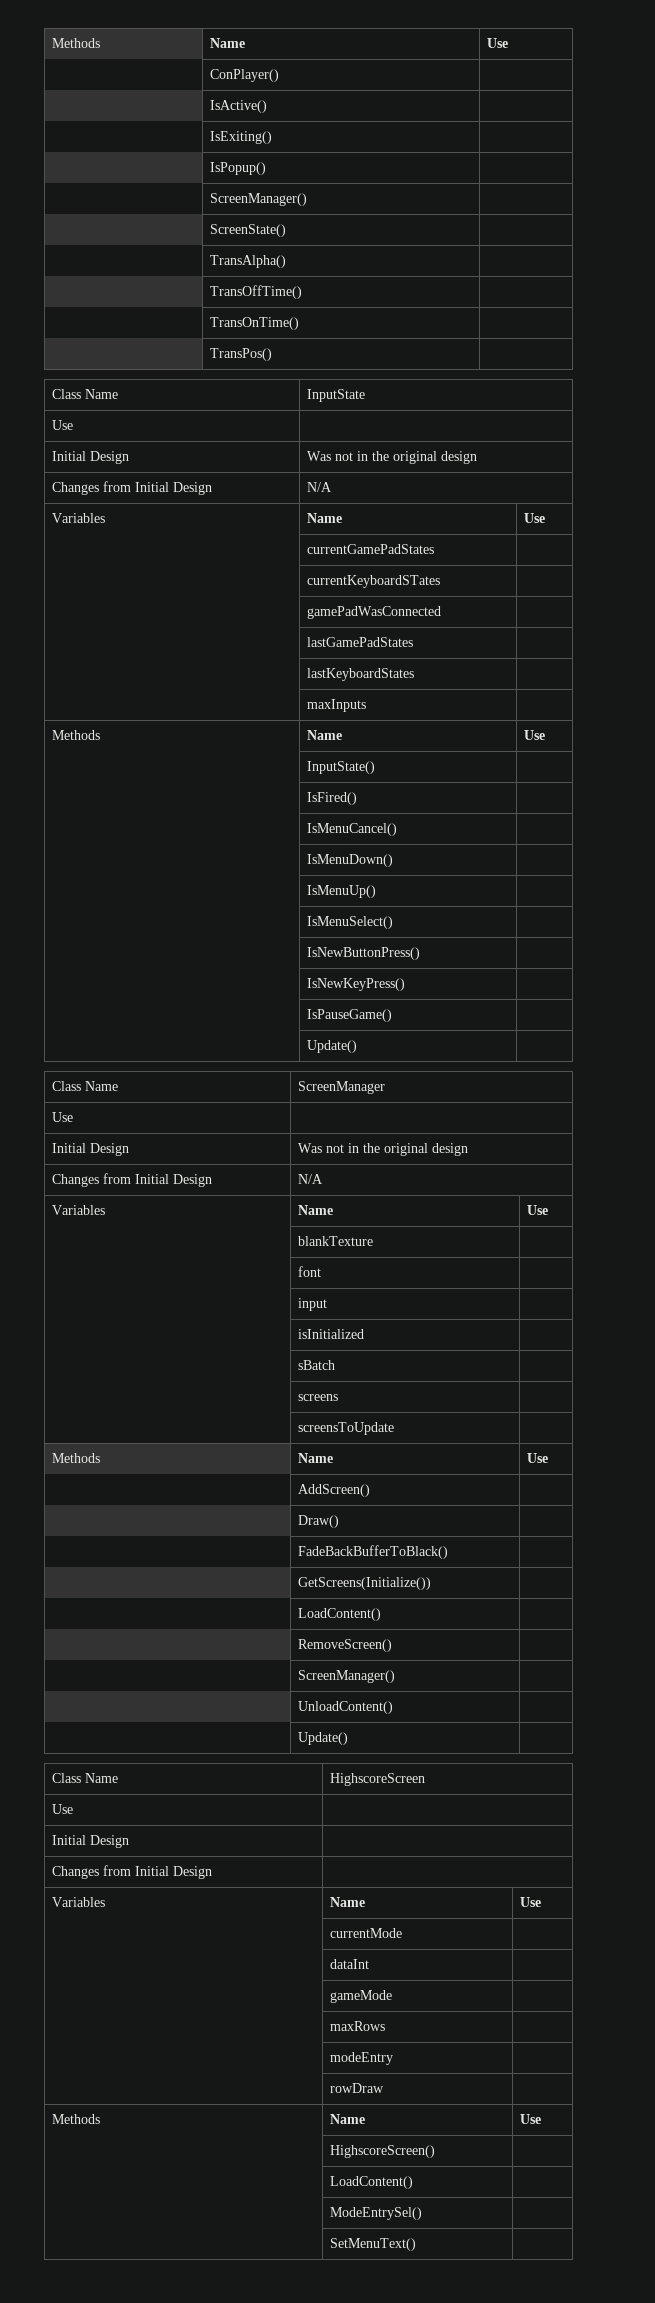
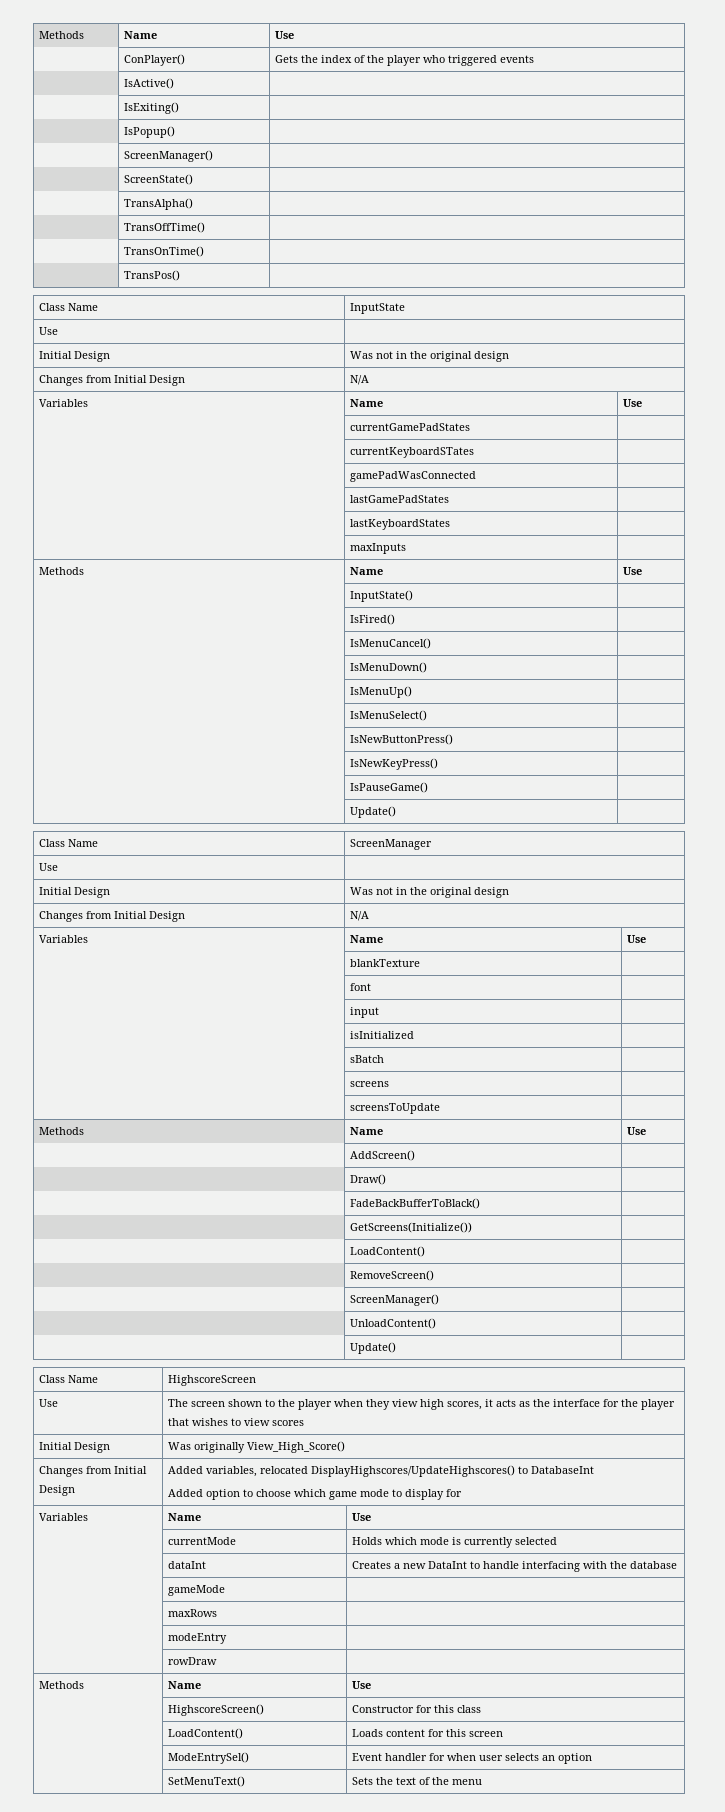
(280, 75) none -> [274,55,534,66] Gets the index of the player who triggered events
[52,1835,130,1848] [52,1865,213,1879] [52,1897,106,1907] [330,1897,366,1907] [520,1897,542,1907] [330,1928,403,1938] [330,1959,370,1969] // Initial Design | // Changes from Initial Design | // Variables | Name | Use // | currentMode | // | dataInt | -> [167,1399,675,1410] [167,1418,304,1426] [38,1442,110,1453] [167,1441,345,1453] [38,1466,147,1477] [38,1485,75,1496] [167,1465,594,1477] [167,1489,462,1500] [38,1513,88,1521] [167,1513,201,1521] [351,1513,371,1521] [167,1537,236,1545] [351,1537,557,1548] [167,1561,206,1569] [351,1561,677,1572] The screen shown to the player when they view high scores, it acts as the interface for the player that wishes to view scores // Initial Design | Was originally View_High_Score() // Changes from Initial Design | Added variables, relocated DisplayHighscores/UpdateHighscores() to DatabaseInt // Added option to choose which game mode to display for // Variables | Name | Use // | currentMode | Holds which mode is currently selected // | dataInt | Creates a new DataInt to handle interfacing with the database
[330,2176,414,2189] [330,2207,423,2220] [330,2238,417,2251] // | LoadContent() | // | ModeEntrySel() | // | SetMenuText() | -> [351,1705,481,1713] [167,1728,243,1739] [351,1729,503,1737] [167,1752,249,1764] [351,1753,592,1764] [167,1776,245,1787] [351,1777,482,1785] Constructor for this class // | LoadContent() | Loads content for this screen // | ModeEntrySel() | Event handler for when user selects an option // | SetMenuText() | Sets the text of the menu

